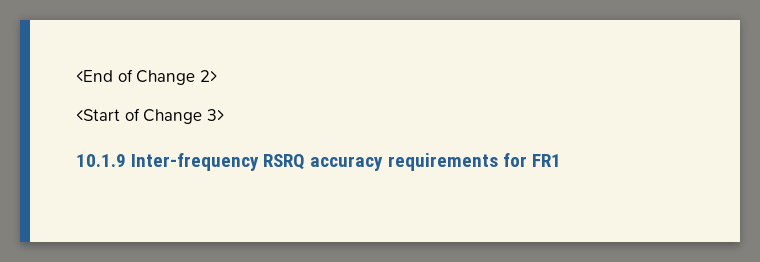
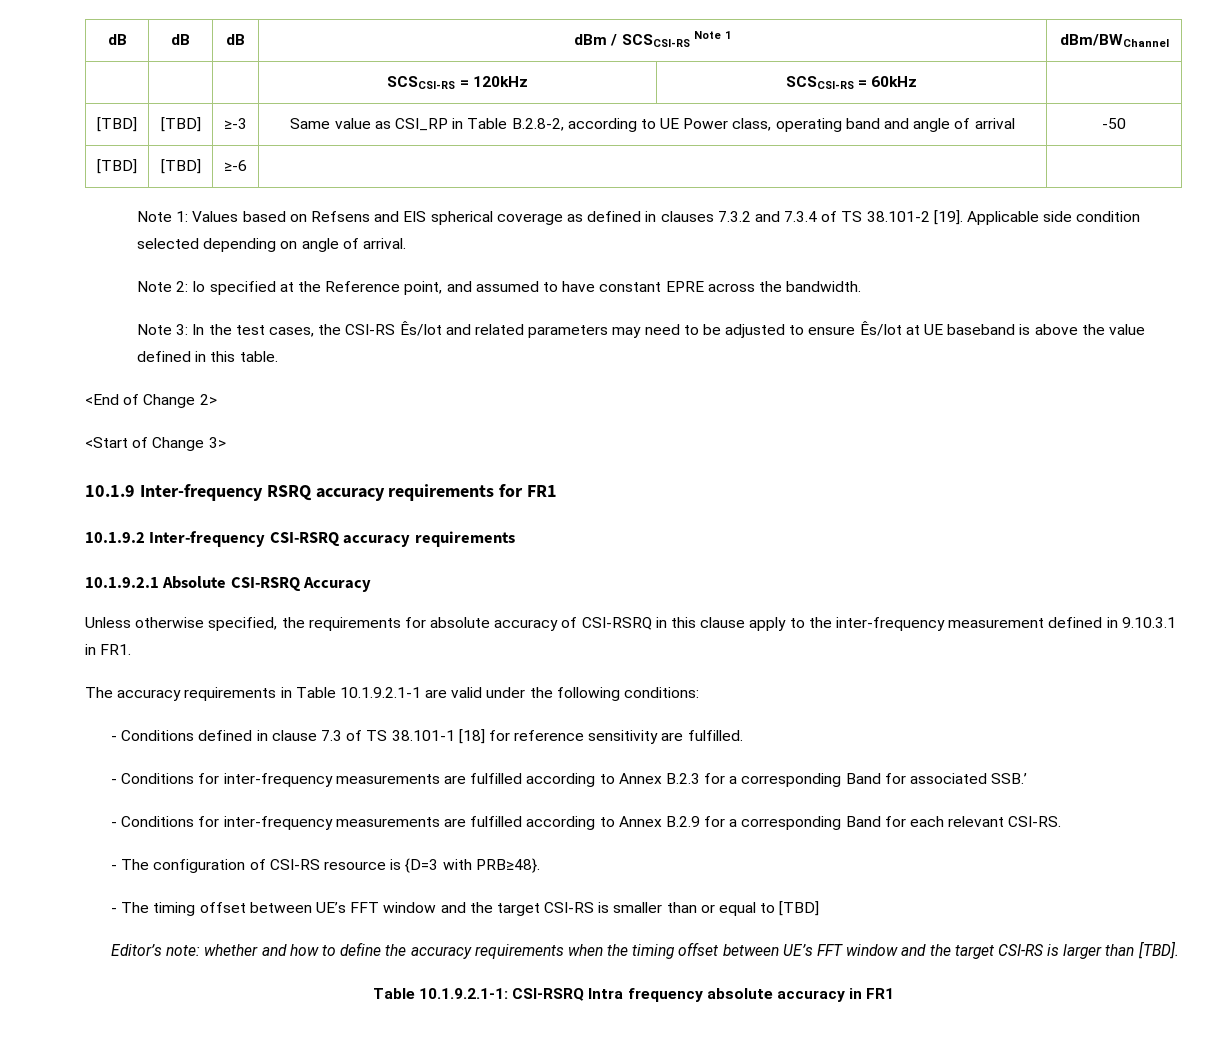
(76, 76) none -> [107,34,127,45] [171,34,190,45] [226,34,245,45] [574,31,731,47] [1059,34,1169,47] [387,76,528,89] [785,76,918,89] [97,117,137,132] [160,117,201,132] [224,118,247,129] [290,118,1015,132] [1102,118,1126,129] [97,159,137,174] [160,159,201,174] [224,160,247,171] [137,210,1141,225] [137,238,407,252] [137,281,862,295] [137,321,1145,338] [137,351,278,362] dB | dB | dB | dBm / SCSCSI-RS Note 1 | dBm/BWChannel // | | | SCSCSI-RS = 120kHz | SCSCSI-RS = 60kHz | // [TBD] | [TBD] | ≥-3 | Same value as CSI_RP in Table B.2.8-2, according to UE Power class, operating band and angle of arrival | -50 // [TBD] | [TBD] | ≥-6 | | // Note 1: Values based on Refsens and EIS spherical coverage as defined in clauses 7.3.2 and 7.3.4 of TS 38.101-2 [19]. Applicable side condition selected depending on angle of arrival. // Note 2: Io specified at the Reference point, and assumed to have constant EPRE across the bandwidth. // Note 3: In the test cases, the CSI-RS Ês/Iot and related parameters may need to be adjusted to ensure Ês/Iot at UE baseband is above the value defined in this table. //
(561, 160) none -> [85,531,515,547] [85,576,372,592] [85,617,1176,631] [85,644,132,655] [85,687,700,701] [111,729,743,744] [111,773,1028,787] [111,816,1062,830] [111,858,540,873] [111,901,820,916] [111,941,1179,959] [372,988,895,1002] // 10.1.9.2 Inter-frequency CSI-RSRQ accuracy requirements // 10.1.9.2.1 Absolute CSI-RSRQ Accuracy // Unless otherwise specified, the requirements for absolute accuracy of CSI-RSRQ in this clause apply to the inter-frequency measurement defined in 9.10.3.1 in FR1. // The accuracy requirements in Table 10.1.9.2.1-1 are valid under the following conditions: // - Conditions defined in clause 7.3 of TS 38.101-1 [18] for reference sensitivity are fulfilled. // - Conditions for inter-frequency measurements are fulfilled according to Annex B.2.3 for a corresponding Band for associated SSB.’ // - Conditions for inter-frequency measurements are fulfilled according to Annex B.2.9 for a corresponding Band for each relevant CSI-RS. // - The configuration of CSI-RS resource is {D=3 with PRB≥48}. // - The timing offset between UE’s FFT window and the target CSI-RS is smaller than or equal to [TBD] // Editor’s note: whether and how to define the accuracy requirements when the timing offset between UE’s FFT window and the target CSI-RS is larger than [TBD]. // Table 10.1.9.2.1-1: CSI-RSRQ Intra frequency absolute accuracy in FR1

